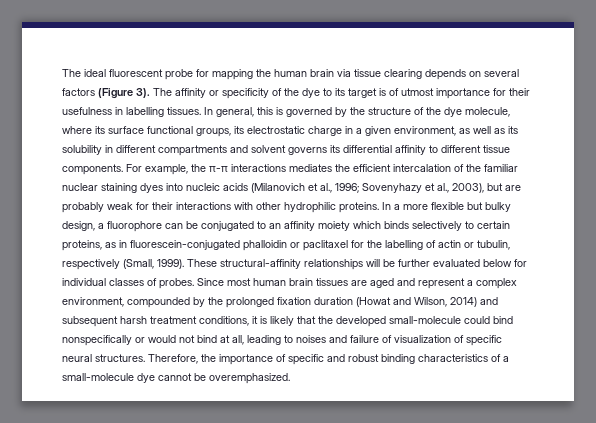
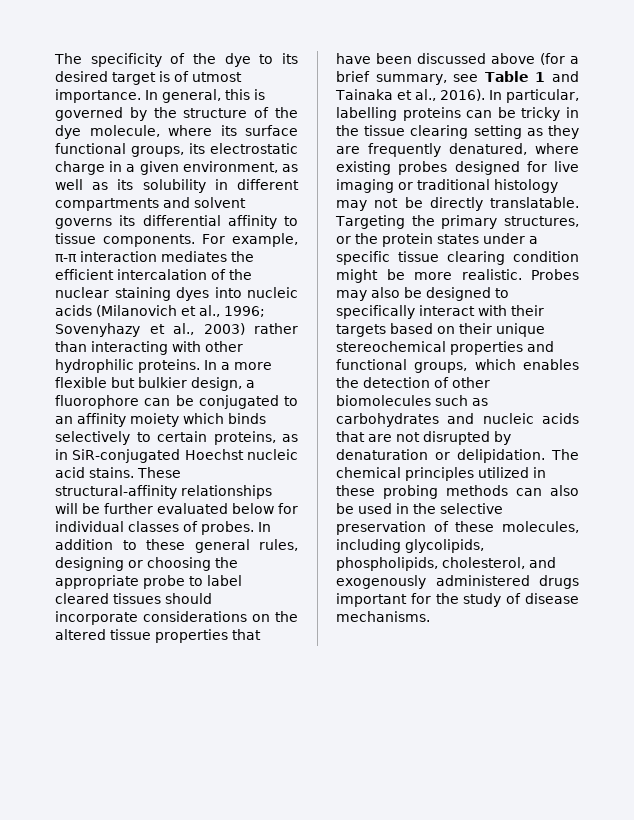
[62,69,519,80] [62,88,219,99] The ideal fluorescent probe for mapping the human brain via tissue clearing depends on several factors (Figure 3). The affinity or -> [54,53,82,64] The
(345, 92) none -> [55,71,108,82] desired
[436,88,530,99] [62,107,201,117] importance for their usefulness in labelling tissues. -> [55,89,141,103] importance.
[441,145,481,153] different -> (298, 221) none
[191,164,286,172] the π-π interactions -> [55,251,157,262] π-π interaction
[484,164,518,172] familiar -> (252, 274) none
[452,183,521,193] [62,202,231,213] 2003), but are probably weak for their interactions -> [203,323,298,335] [55,341,168,355] 2003) rather than interacting
[485,202,511,212] bulky -> [138,377,187,388] bulkier
[130,240,510,251] [62,259,184,270] fluorescein-conjugated phalloidin or paclitaxel for the labelling of actin or tubulin, respectively (Small, 1999). -> [72,449,298,463] [55,467,134,478] SiR-conjugated Hoechst nucleic acid stains.
[197,278,517,289] [62,297,498,308] [62,316,513,327] [62,335,502,346] [62,354,509,365] [62,373,290,384] Since most human brain tissues are aged and represent a complex environment, compounded by the prolonged fixation duration (Howat and Wilson, 2014) and subsequent harsh treatment conditions, it is likely that the developed small-molecule could bind nonspecifically or would not bind at all, leading to noises and failure of visualization of specific neural structures. Therefore, the importance of specific and robust binding characteristics of a small-molecule dye cannot be overemphasized. -> [258,522,271,532] [55,539,298,553] [55,557,238,571] [55,575,242,589] [55,593,212,604] [55,611,298,625] [55,629,261,643] [336,53,579,65] [336,71,579,85] [335,89,579,103] [336,107,579,121] [336,125,579,139] [336,143,579,157] [336,161,579,175] [336,179,558,193] [336,197,579,211] [335,215,579,229] [336,233,538,247] [336,251,579,265] [336,269,579,283] [336,287,509,301] [336,305,544,319] [336,323,545,337] [336,341,554,355] [336,359,579,373] [336,377,490,388] [336,395,488,406] [336,413,579,427] [336,431,511,445] [336,449,579,463] [336,467,546,481] [336,485,579,499] [336,503,503,514] [336,521,579,535] [336,539,484,553] [336,557,556,571] [336,575,579,589] [336,593,579,607] [336,611,430,622] In addition to these general rules, designing or choosing the appropriate probe to label cleared tissues should incorporate considerations on the altered tissue properties that have been discussed above (for a brief summary, see Table 1 and Tainaka et al., 2016). In particular, labelling proteins can be tricky in the tissue clearing setting as they are frequently denatured, where existing probes designed for live imaging or traditional histology may not be directly translatable. Targeting the primary structures, or the protein states under a specific tissue clearing condition might be more realistic. Probes may also be designed to specifically interact with their targets based on their unique stereochemical properties and functional groups, which enables the detection of other biomolecules such as carbohydrates and nucleic acids that are not disrupted by denaturation or delipidation. The chemical principles utilized in these probing methods can also be used in the selective preservation of these molecules, including glycolipids, phospholipids, cholesterol, and exogenously administered drugs important for the study of disease mechanisms.

